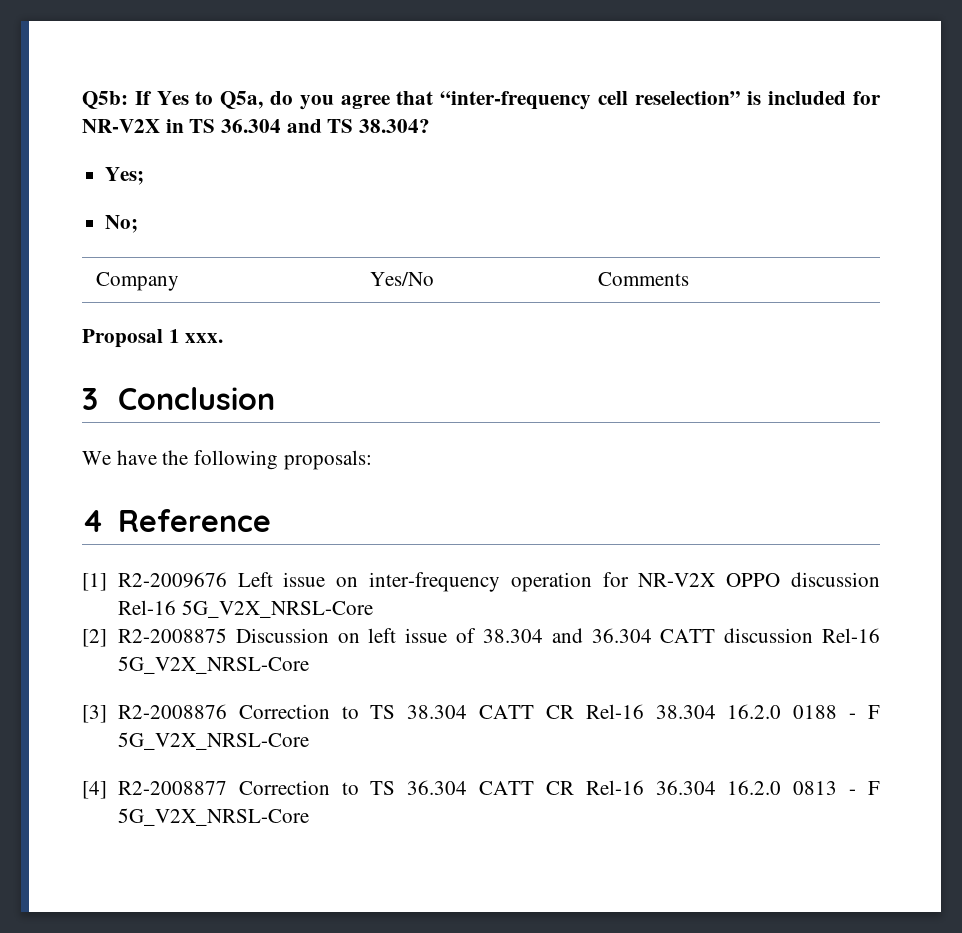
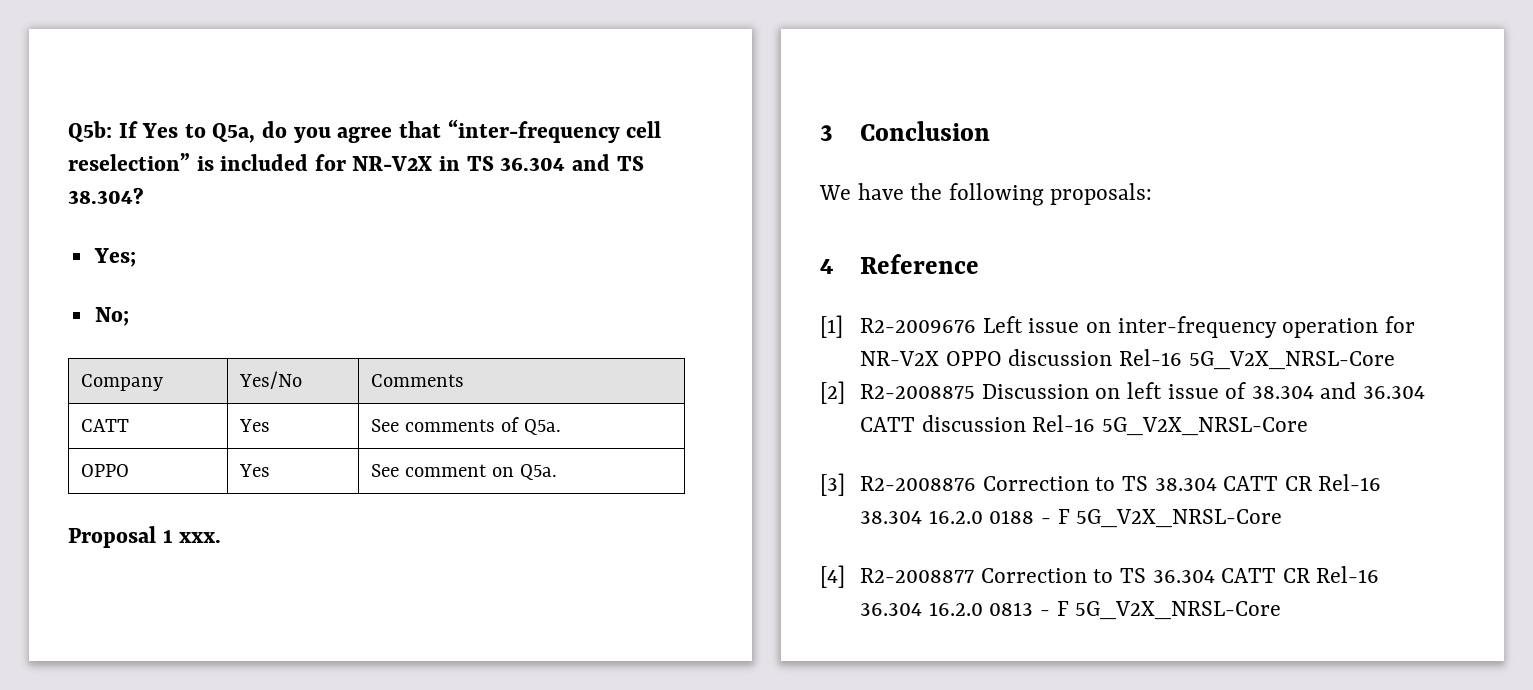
(689, 279) none -> [80,419,129,432] [238,419,270,432] [370,417,561,435] [80,464,129,477] [238,464,270,477] [370,464,557,480] // CATT | Yes | See comments of Q5a. // OPPO | Yes | See comment on Q5a.

